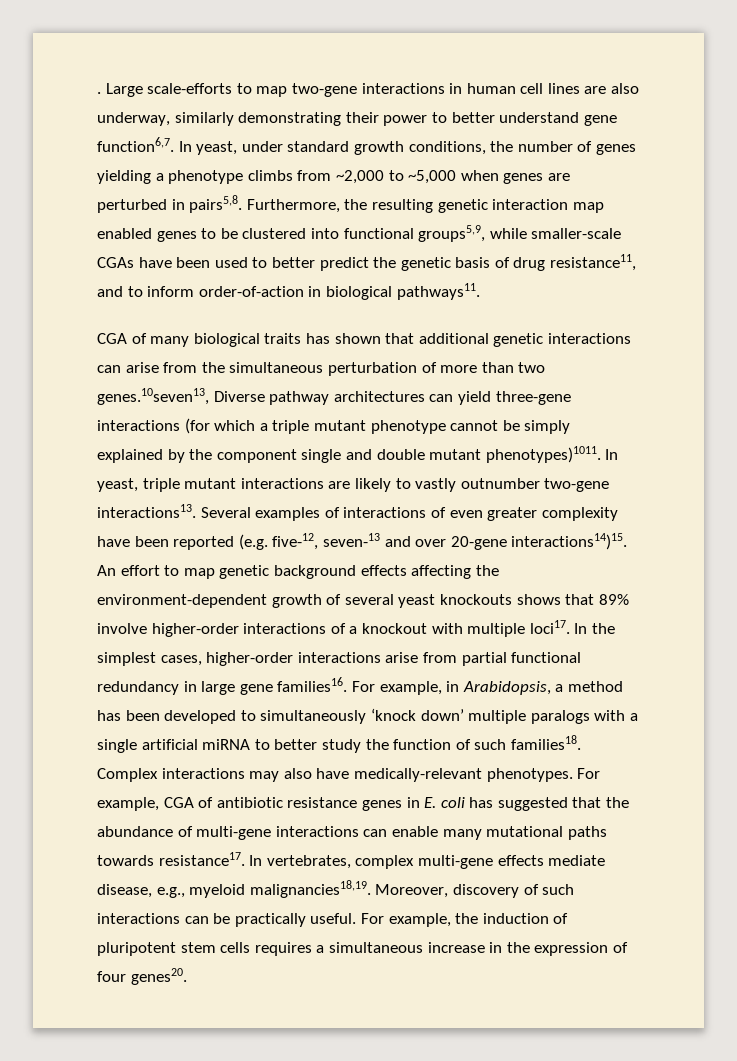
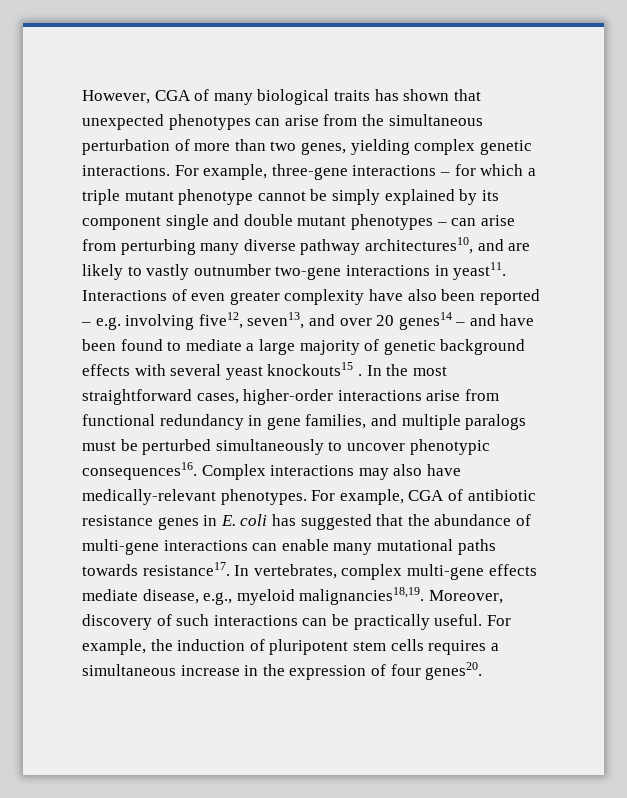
[97,83,640,97] [97,112,617,126] [97,137,636,155] [97,170,570,184] [97,195,604,213] [97,225,622,242] [97,254,637,271] [97,283,480,300] . Large scale-efforts to map two-gene interactions in human cell lines are also underway, similarly demonstrating their power to better understand gene function6,7. In yeast, under standard growth conditions, the number of genes yielding a phenotype climbs from ~2,000 to ~5,000 when genes are perturbed in pairs5,8. Furthermore, the resulting genetic interaction map enabled genes to be clustered into functional groups5,9, while smaller-scale CGAs have been used to better predict the genetic basis of drug resistance11, and to inform order-of-action in biological pathways11. // -> [82,90,150,104] However,
[418,333,631,347] additional genetic interactions -> [82,114,251,130] unexpected phenotypes
[97,388,571,405] [97,418,210,434] genes.10seven13, Diverse pathway architectures can yield three-gene interactions (for -> [300,139,532,155] [82,164,476,180] genes, yielding complex genetic interactions. For example, three-gene interactions – for
[189,449,213,460] the -> [481,190,499,201] its
[485,446,619,463] [97,478,324,492] phenotypes)1011. In yeast, triple mutant interactions -> [350,214,515,230] [82,237,504,255] phenotypes – can arise from perturbing many diverse pathway architectures10, and
[97,504,427,521] interactions13. Several examples of interactions -> [345,262,507,280] [82,290,167,301] interactions in yeast11. Interactions
(130, 541) none -> [407,289,437,301] also
[238,533,628,550] [97,565,499,579] [97,594,629,608] [97,620,615,637] [97,652,156,666] (e.g. five-12, seven-13 and over 20-gene interactions14)15. An effort to map genetic background effects affecting the environment-dependent growth of several yeast knockouts shows that 89% involve higher-order interactions of a knockout with multiple loci17. In the simplest -> [81,312,535,330] [82,339,526,355] [82,362,447,380] [82,389,192,405] – e.g. involving five12, seven13, and over 20 genes14 – and have been found to mediate a large majority of genetic background effects with several yeast knockouts15 . In the most straightforward
[461,652,507,666] partial -> (499, 395) none
[201,677,623,695] [97,708,638,724] [97,735,581,753] large gene families16. For example, in Arabidopsis, a method has been developed to simultaneously ‘knock down’ multiple paralogs with a single artificial miRNA to better study the function of such families18. -> [266,414,527,430] [82,439,490,455] [82,462,197,480] gene families, and multiple paralogs must be perturbed simultaneously to uncover phenotypic consequences16.

